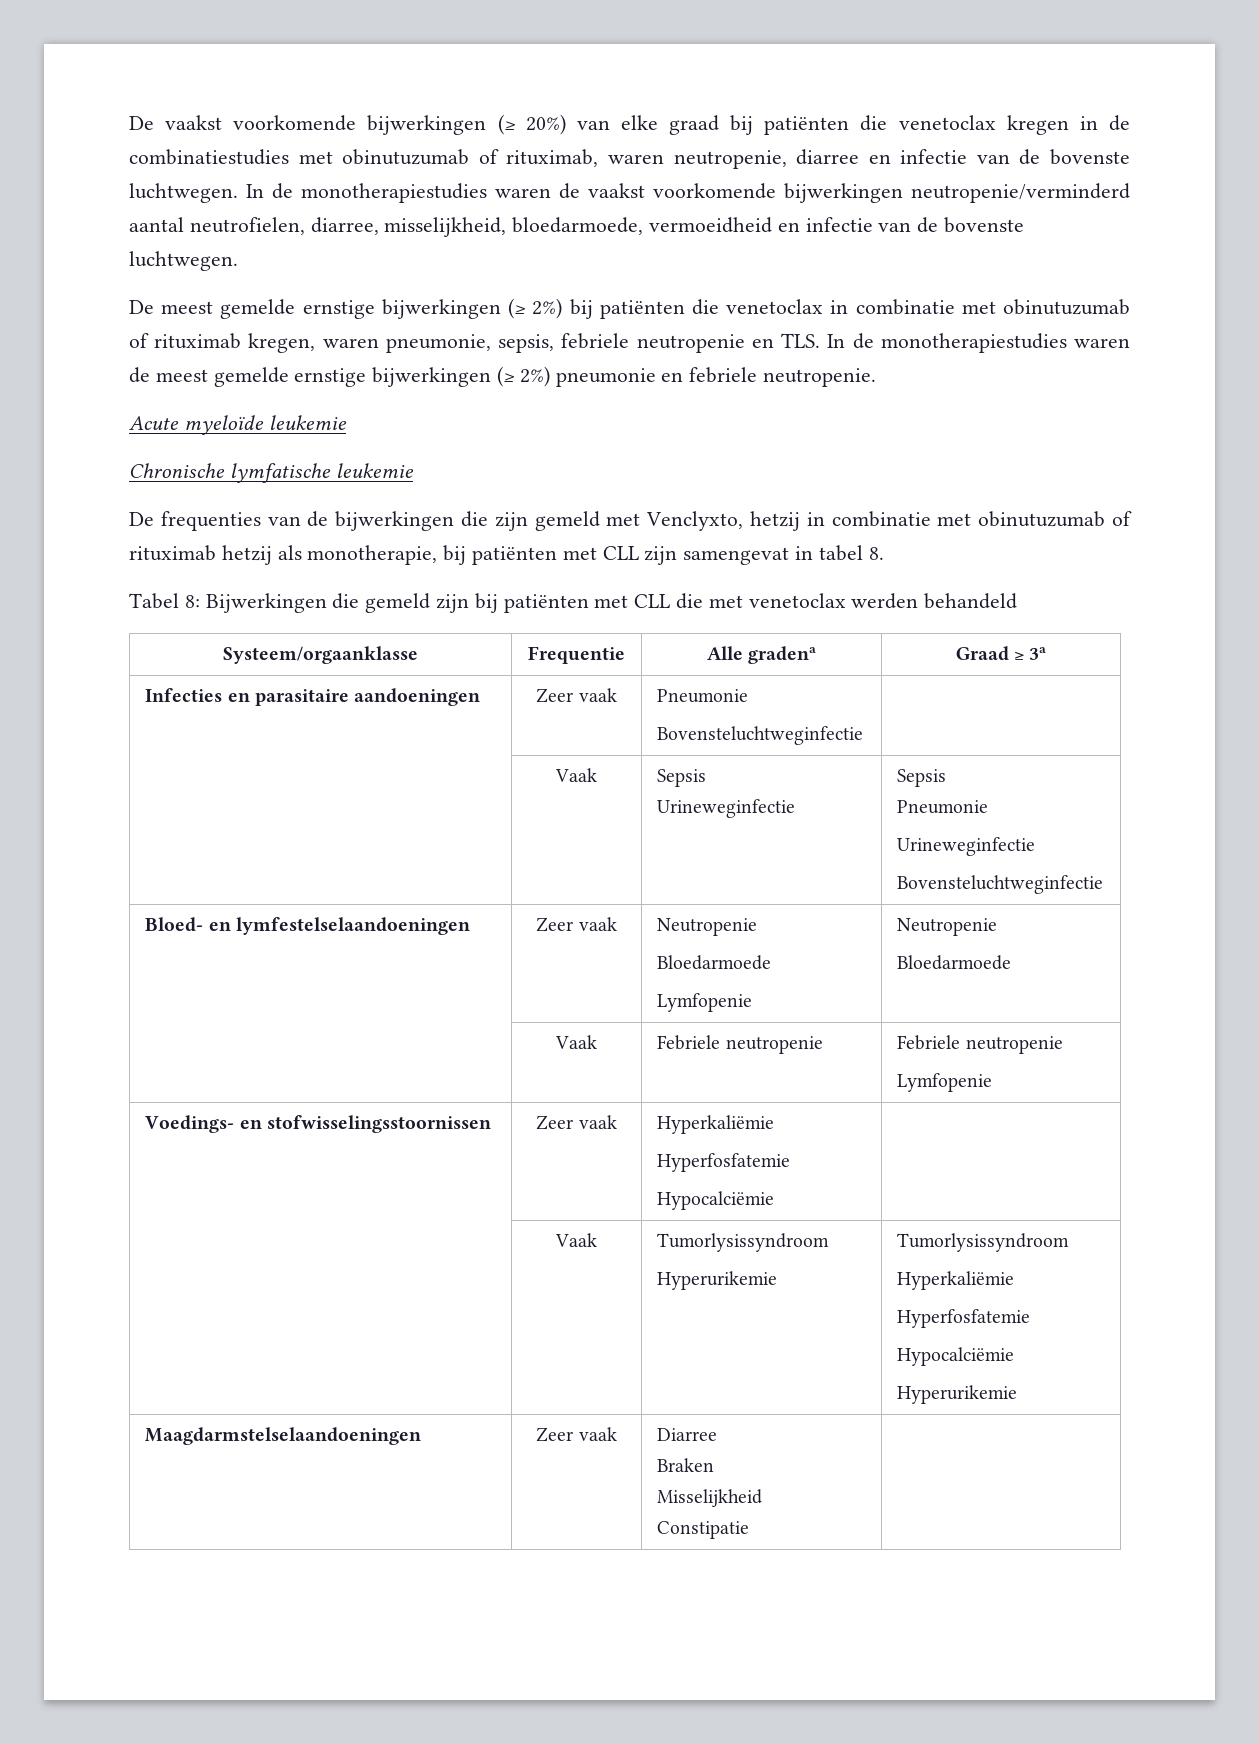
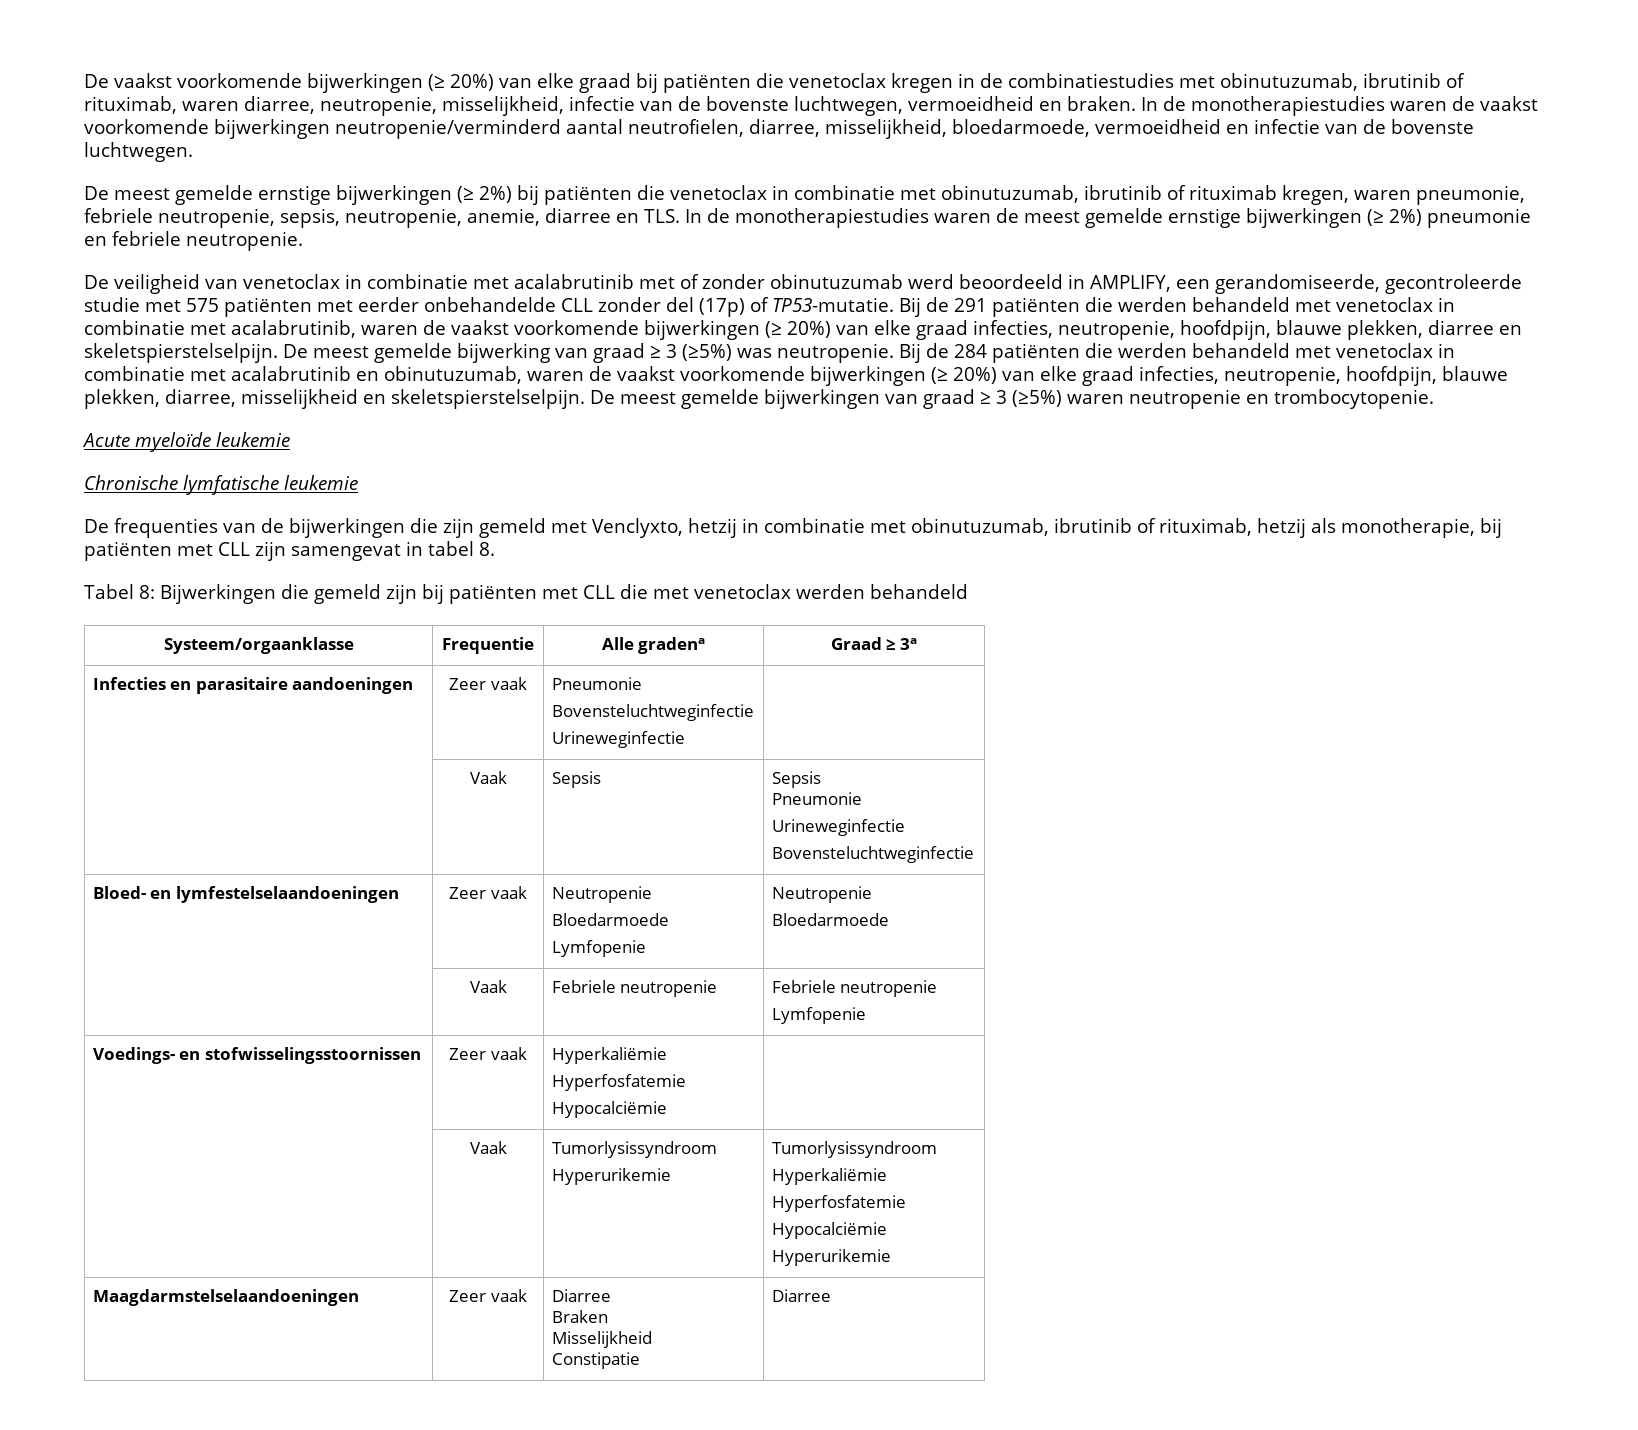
[342,149,470,165] obinutuzumab -> [1220,73,1441,91] obinutuzumab, ibrutinib
[673,149,1130,169] [129,183,238,203] neutropenie, diarree en infectie van de bovenste luchtwegen. -> [244,96,1136,116] diarree, neutropenie, misselijkheid, infectie van de bovenste luchtwegen, vermoeidheid en braken.
[1002,299,1130,315] obinutuzumab -> [941,185,1162,203] obinutuzumab, ibrutinib
[498,333,745,353] sepsis, febriele neutropenie -> [84,208,611,228] febriele neutropenie, sepsis, neutropenie, anemie, diarree
(877, 377) none -> [84,274,1522,294] [84,297,1455,317] [84,320,1522,340] [84,343,1455,363] [84,366,1508,386] [84,389,1434,409] // De veiligheid van venetoclax in combinatie met acalabrutinib met of zonder obinutuzumab werd beoordeeld in AMPLIFY, een gerandomiseerde, gecontroleerde studie met 575 patiënten met eerder onbehandelde CLL zonder del (17p) of TP53-mutatie. Bij de 291 patiënten die werden behandeld met venetoclax in combinatie met acalabrutinib, waren de vaakst voorkomende bijwerkingen (≥ 20%) van elke graad infecties, neutropenie, hoofdpijn, blauwe plekken, diarree en skeletspierstelselpijn. De meest gemelde bijwerking van graad ≥ 3 (≥5%) was neutropenie. Bij de 284 patiënten die werden behandeld met venetoclax in combinatie met acalabrutinib en obinutuzumab, waren de vaakst voorkomende bijwerkingen (≥ 20%) van elke graad infecties, neutropenie, hoofdpijn, blauwe plekken, diarree, misselijkheid en skeletspierstelselpijn. De meest gemelde bijwerkingen van graad ≥ 3 (≥5%) waren neutropenie en trombocytopenie.
[978,511,1132,527] [129,545,216,561] obinutuzumab of rituximab -> [911,518,1252,536] obinutuzumab, ibrutinib of rituximab,
(864, 735) none -> [551,731,685,748] // Urineweginfectie
[657,799,796,818] // Urineweginfectie -> (601, 779) none
(750, 1530) none -> [771,1289,831,1302] Diarree

